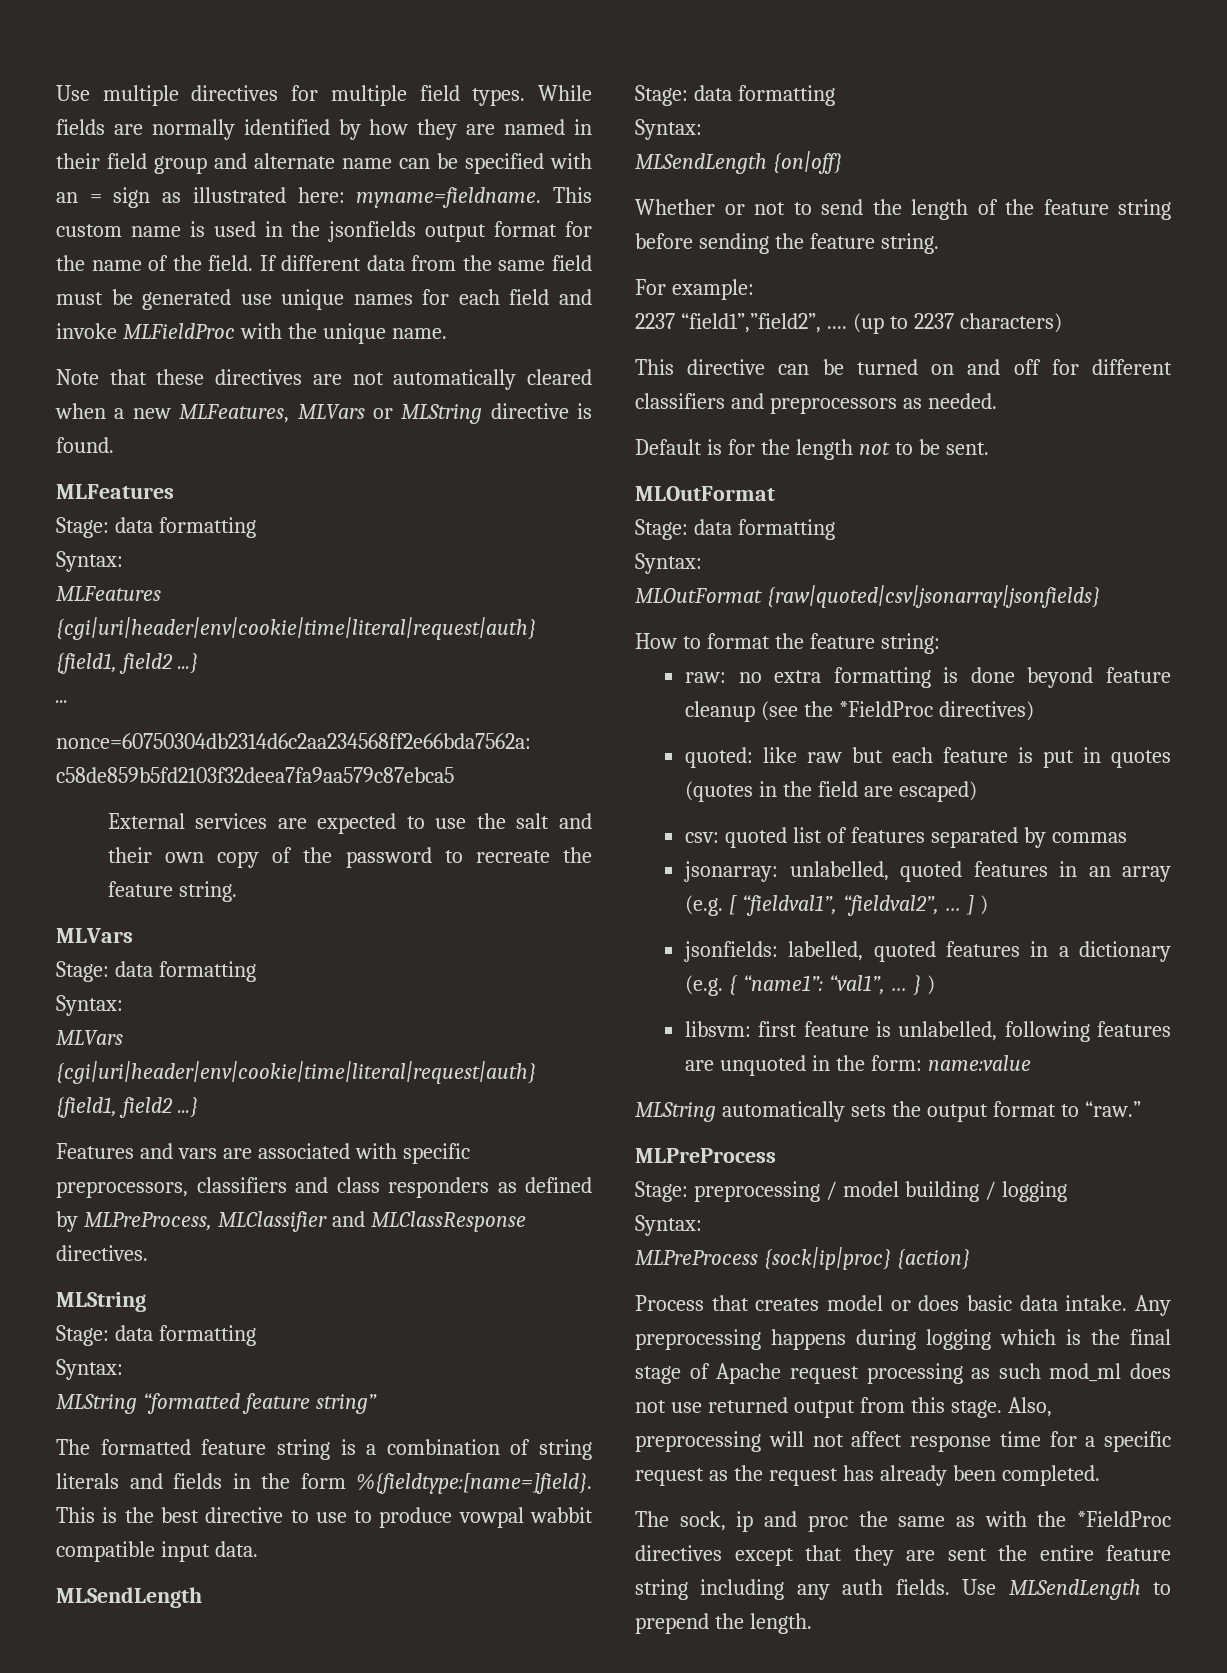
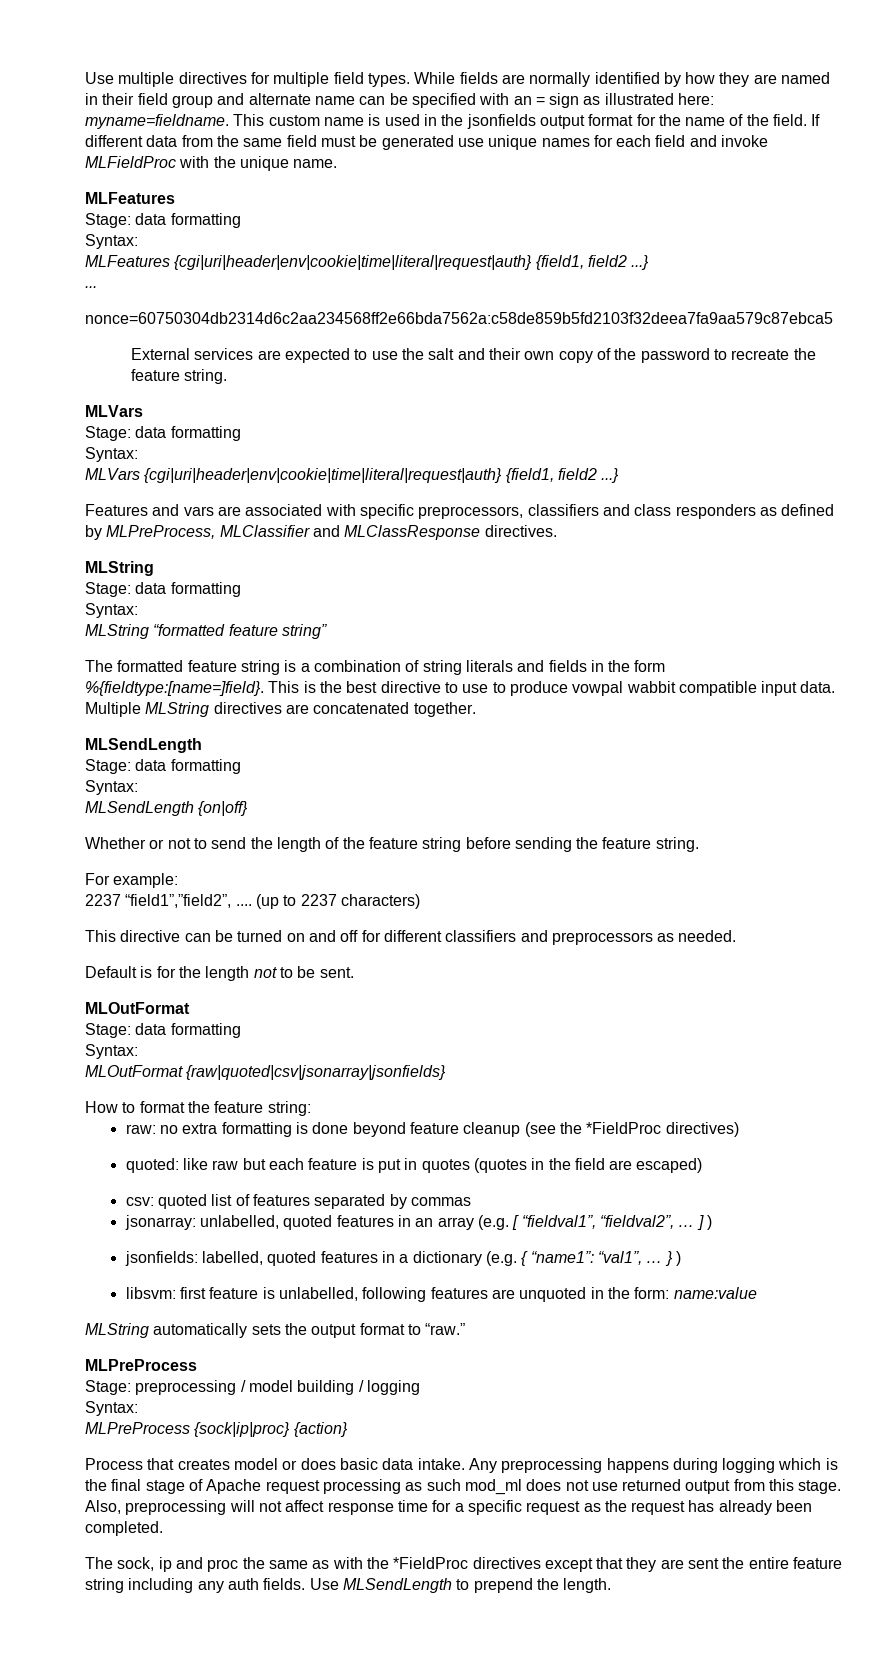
[56,369,592,390] [55,403,592,424] [56,437,114,453] // Note that these directives are not automatically cleared when a new MLFeatures, MLVars or MLString directive is found. -> (338, 163) none
(258, 1549) none -> [85,702,476,717] Multiple MLString directives are concatenated together.

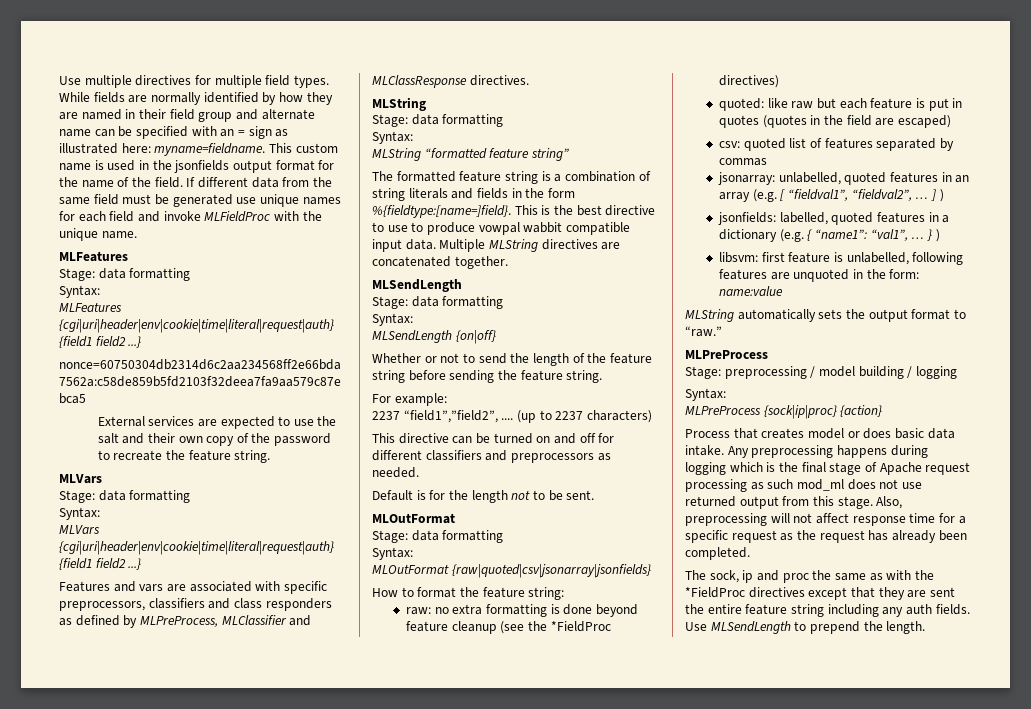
[535,255,650,270] [85,286,97,288] {field1, field2 ...} // ... -> [59,336,142,348] {field1 field2 ...}
[505,468,554,483] {field1, -> [59,558,92,570] {field1

